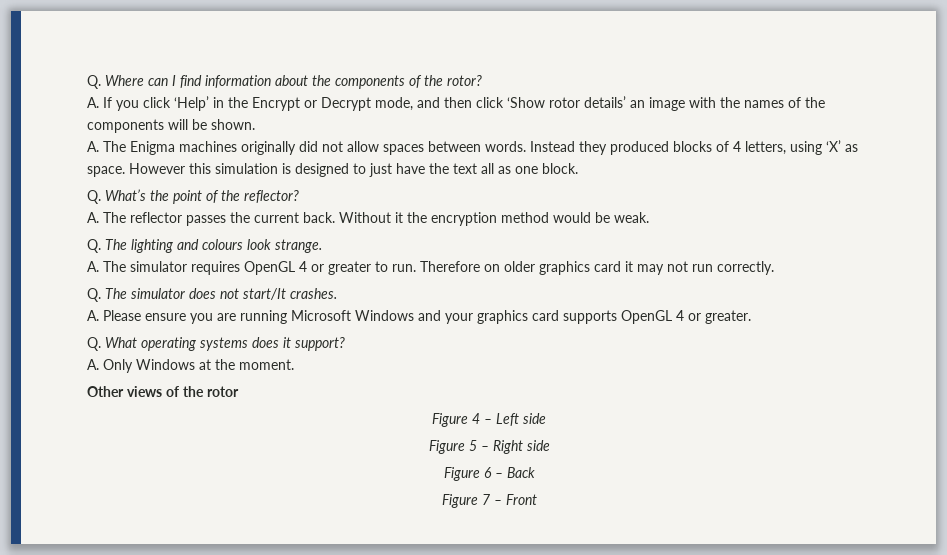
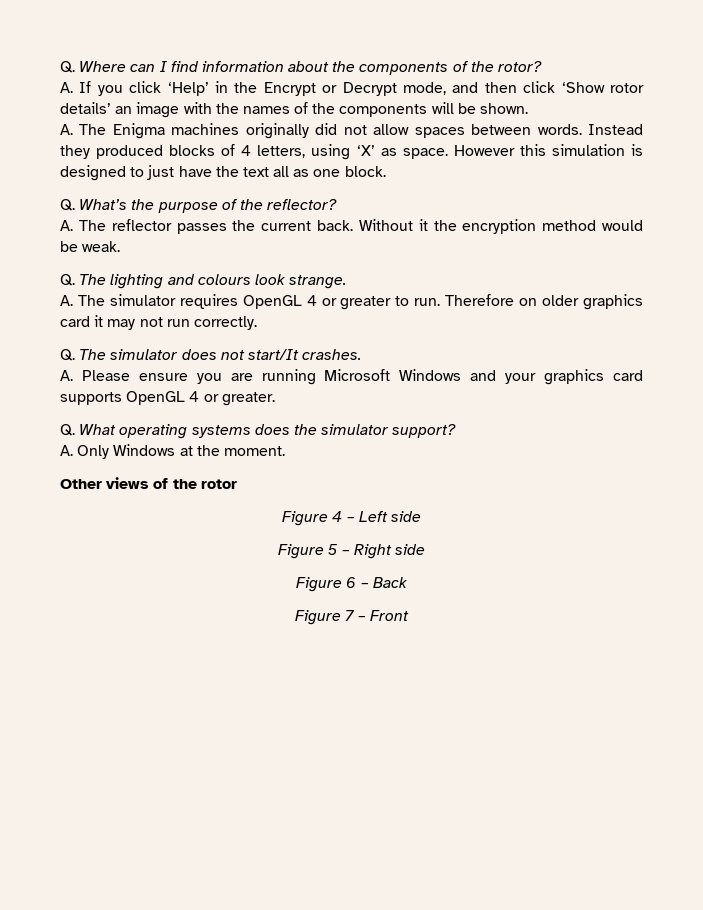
[173,190,202,204] point -> [157,202,218,213] purpose
[283,337,291,348] it -> [293,424,390,435] the simulator

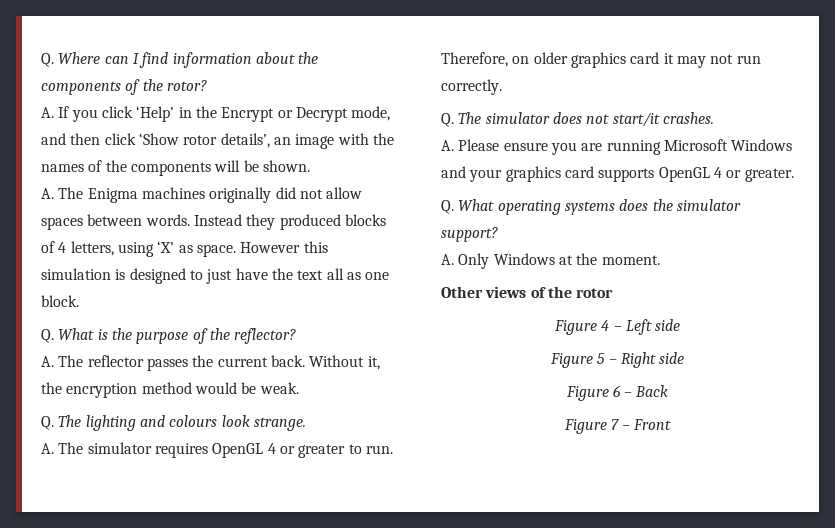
[60,102,111,114] details’ -> [220,133,270,148] details’,
[79,199,128,210] What’s -> [58,328,108,340] What is
[418,219,428,231] it -> [367,356,380,370] it,
[445,294,515,306] Therefore -> [441,52,508,67] Therefore,
[247,349,299,360] start/It -> [612,112,660,127] start/it

